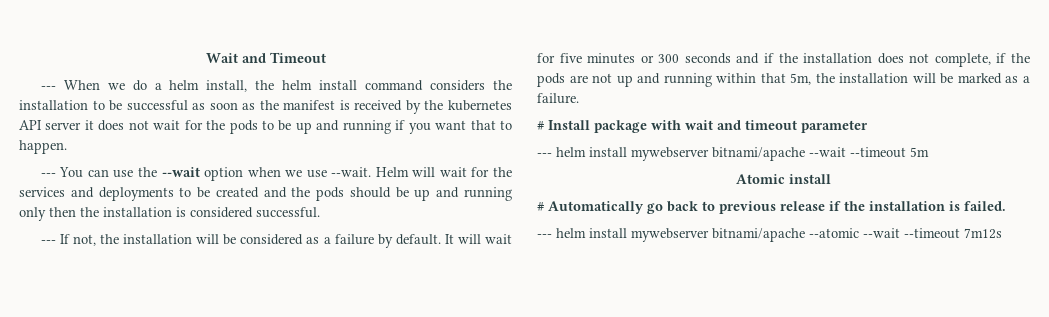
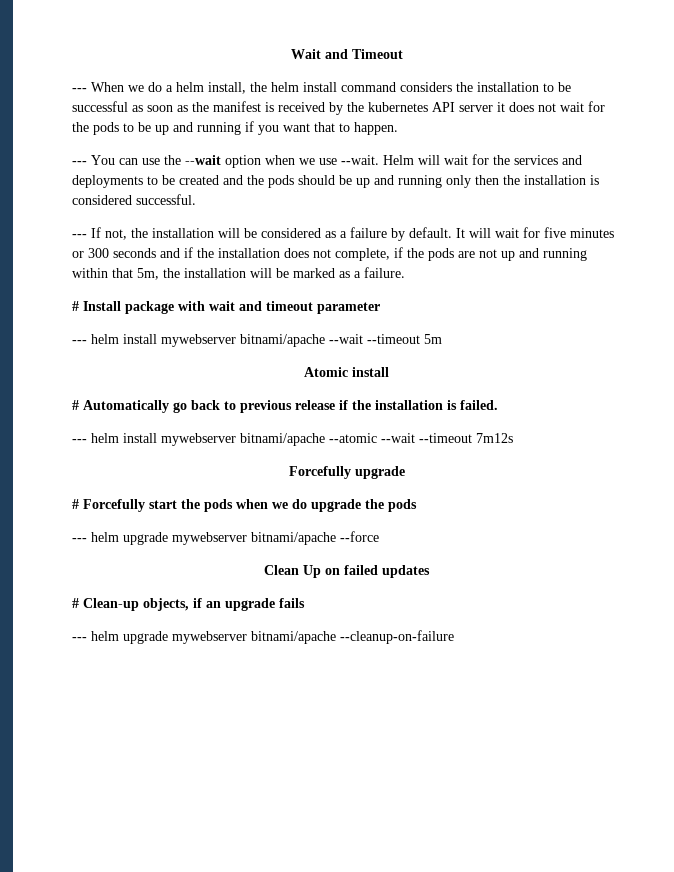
(1002, 233) none -> [288,466,405,479] [72,499,417,512] [72,531,379,545] [264,565,430,578] [72,598,305,611] [72,630,454,644] // Forcefully upgrade // # Forcefully start the pods when we do upgrade the pods // --- helm upgrade mywebserver bitnami/apache --force // Clean Up on failed updates // # Clean-up objects, if an upgrade fails // --- helm upgrade mywebserver bitnami/apache --cleanup-on-failure

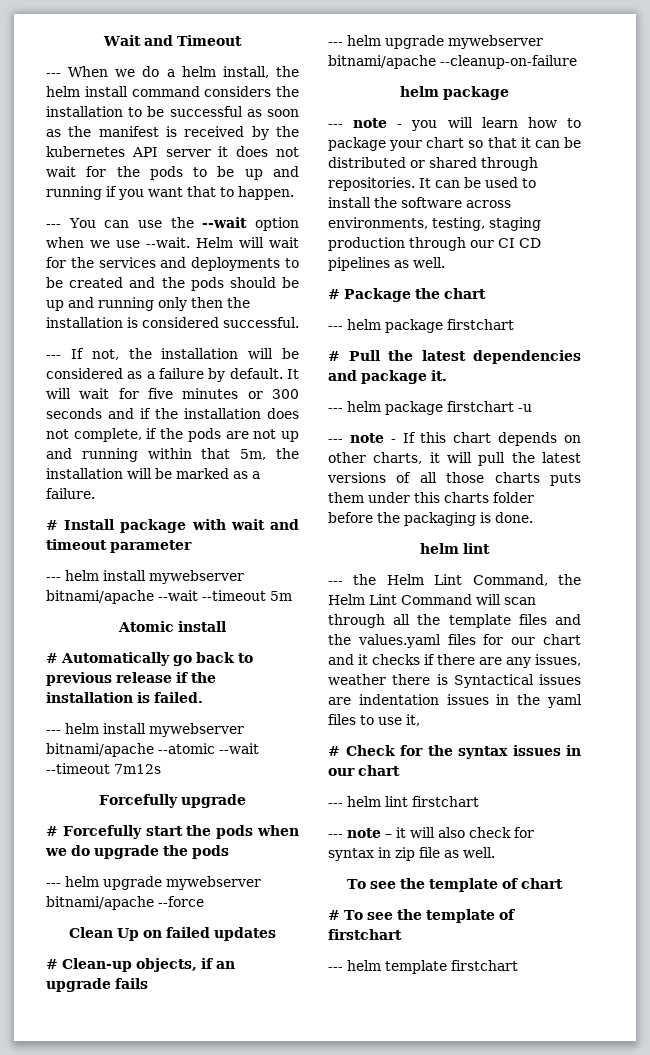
(454, 637) none -> [400,86,509,100] [328,117,581,131] [328,137,581,151] [328,157,538,171] [328,177,536,191] [328,197,511,208] [328,217,541,231] [328,237,541,251] [328,257,445,271] [328,288,486,302] [328,319,514,333] [328,350,581,364] [328,370,447,384] [328,401,532,415] [328,432,581,446] [328,452,581,466] [327,472,581,486] [328,492,534,503] [328,512,533,526] [420,543,490,554] [328,574,581,586] [328,594,536,605] [328,614,581,628] [328,634,581,648] [328,654,581,668] [328,674,581,688] [328,694,582,708] [328,714,420,726] [328,745,581,759] [328,765,400,776] [328,796,479,807] [328,827,534,838] [328,847,495,861] [347,878,563,892] [328,909,515,923] [328,929,402,940] [328,960,518,974] // helm package // --- note - you will learn how to package your chart so that it can be distributed or shared through repositories. It can be used to install the software across environments, testing, staging production through our CI CD pipelines as well. // # Package the chart // --- helm package firstchart // # Pull the latest dependencies and package it. // --- helm package firstchart -u // --- note - If this chart depends on other charts, it will pull the latest versions of all those charts puts them under this charts folder before the packaging is done. // helm lint // --- the Helm Lint Command, the Helm Lint Command will scan through all the template files and the values.yaml files for our chart and it checks if there are any issues, weather there is Syntactical issues are indentation issues in the yaml files to use it, // # Check for the syntax issues in our chart // --- helm lint firstchart // --- note – it will also check for syntax in zip file as well. // To see the template of chart // # To see the template of firstchart // --- helm template firstchart

